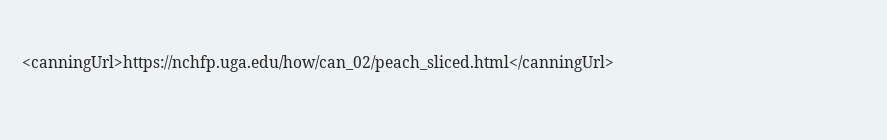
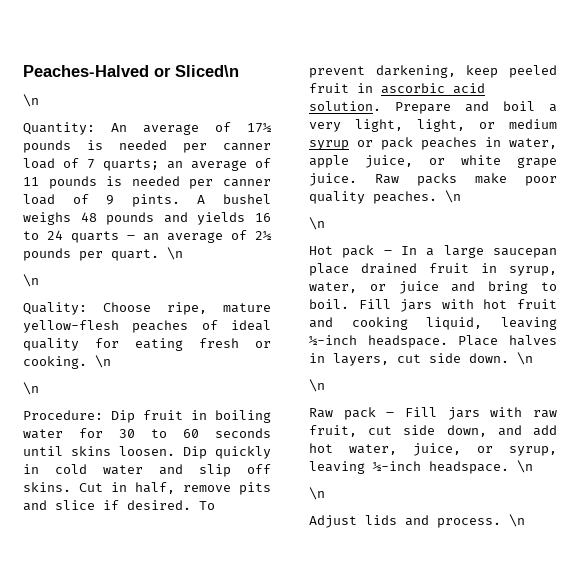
[22,55,614,72] <canningUrl>https://nchfp.uga.edu/how/can_02/peach_sliced.html</canningUrl> -> [23,65,239,77] [23,94,39,107] [23,122,272,135] [23,140,271,153] [23,158,271,171] [23,176,271,189] [23,194,271,207] [23,212,271,225] [23,230,272,243] [23,247,183,261] [23,274,39,287] [23,302,271,315] [23,320,271,333] [23,338,271,351] [23,355,111,369] [23,382,39,395] [23,410,271,423] [23,428,271,439] [23,446,271,459] [23,464,271,477] [23,482,271,495] [23,500,215,511] [309,65,557,78] [309,83,485,94] [309,101,557,114] [309,119,557,132] [309,137,557,150] [309,155,557,168] [309,173,557,186] [309,190,461,204] [309,217,325,230] [309,245,557,258] [309,263,557,276] [309,281,557,294] [309,299,557,312] [309,317,557,330] [308,335,557,348] [309,352,533,366] [309,379,325,392] [309,407,557,420] [309,425,557,437] [309,443,557,456] [309,460,533,474] [309,487,325,500] [309,514,525,528] Peaches-Halved or Sliced\n // \n // Quantity: An average of 17½ pounds is needed per canner load of 7 quarts; an average of 11 pounds is needed per canner load of 9 pints. A bushel weighs 48 pounds and yields 16 to 24 quarts – an average of 2½ pounds per quart. \n // \n // Quality: Choose ripe, mature yellow-flesh peaches of ideal quality for eating fresh or cooking. \n // \n // Procedure: Dip fruit in boiling water for 30 to 60 seconds until skins loosen. Dip quickly in cold water and slip off skins. Cut in half, remove pits and slice if desired. To prevent darkening, keep peeled fruit in ascorbic acid solution. Prepare and boil a very light, light, or medium syrup or pack peaches in water, apple juice, or white grape juice. Raw packs make poor quality peaches. \n // \n // Hot pack – In a large saucepan place drained fruit in syrup, water, or juice and bring to boil. Fill jars with hot fruit and cooking liquid, leaving ½-inch headspace. Place halves in layers, cut side down. \n // \n // Raw pack – Fill jars with raw fruit, cut side down, and add hot water, juice, or syrup, leaving ½-inch headspace. \n // \n // Adjust lids and process. \n

